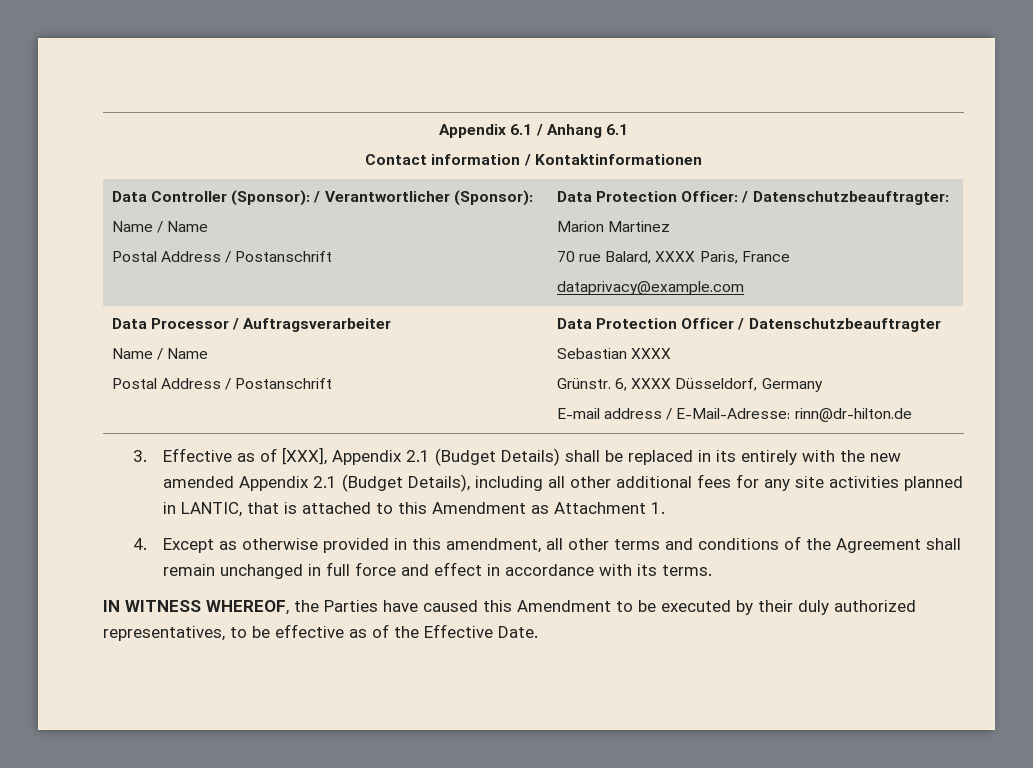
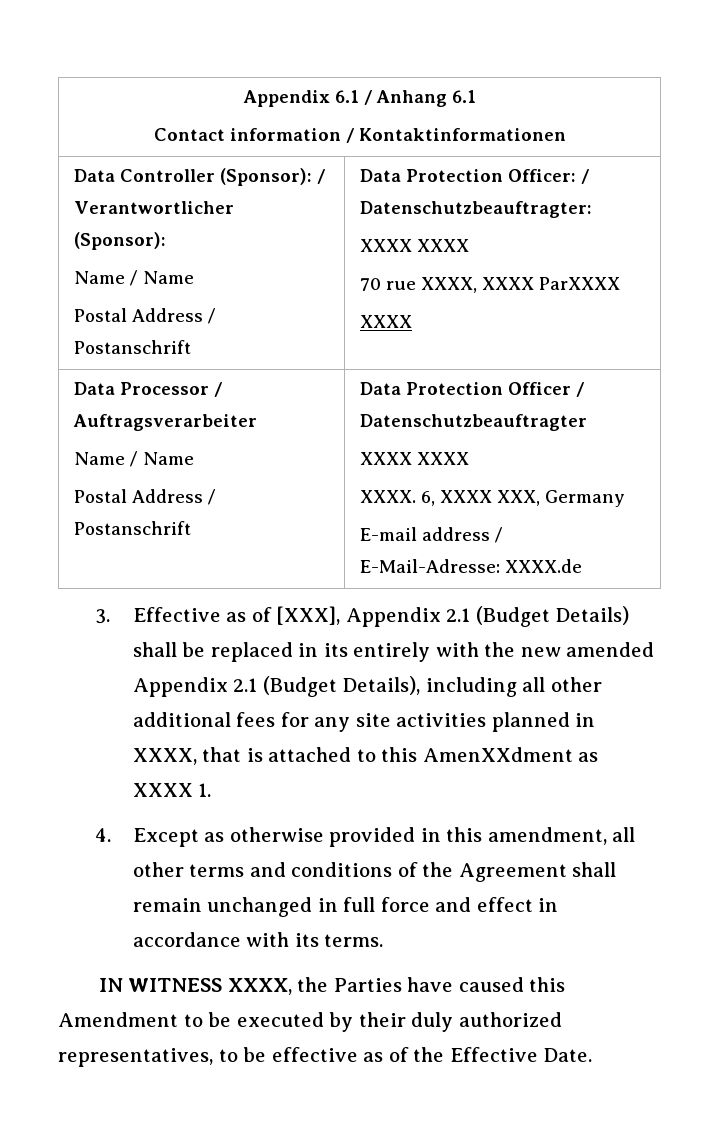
[556,221,671,232] Marion Martinez -> [359,239,469,252] XXXX XXXX
[605,251,790,264] [556,281,744,295] Balard, XXXX Paris, France // dataprivacy@example.com -> [420,277,620,293] [359,315,412,328] XXXX, XXXX ParXXXX // XXXX
[556,348,672,359] [556,378,611,389] Sebastian XXXX // Grünstr. -> [359,452,469,465] [359,490,416,503] XXXX XXXX // XXXX.
[675,378,758,391] Düsseldorf, -> [496,490,540,506] XXX,
[794,408,912,422] rinn@dr-hilton.de -> [504,559,582,573] XXXX.de
[180,502,242,517] LANTIC, -> [132,748,197,765] XXXX,
[431,502,646,514] Amendment as Attachment -> [422,747,599,762] [132,783,193,797] AmenXXdment as XXXX
[206,600,289,615] WHEREOF, -> [227,978,292,995] XXXX,

